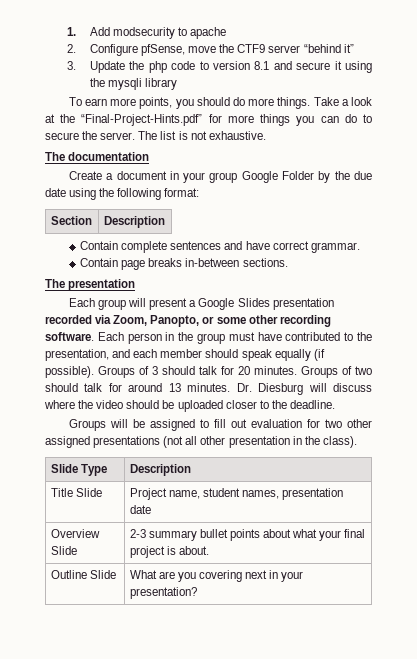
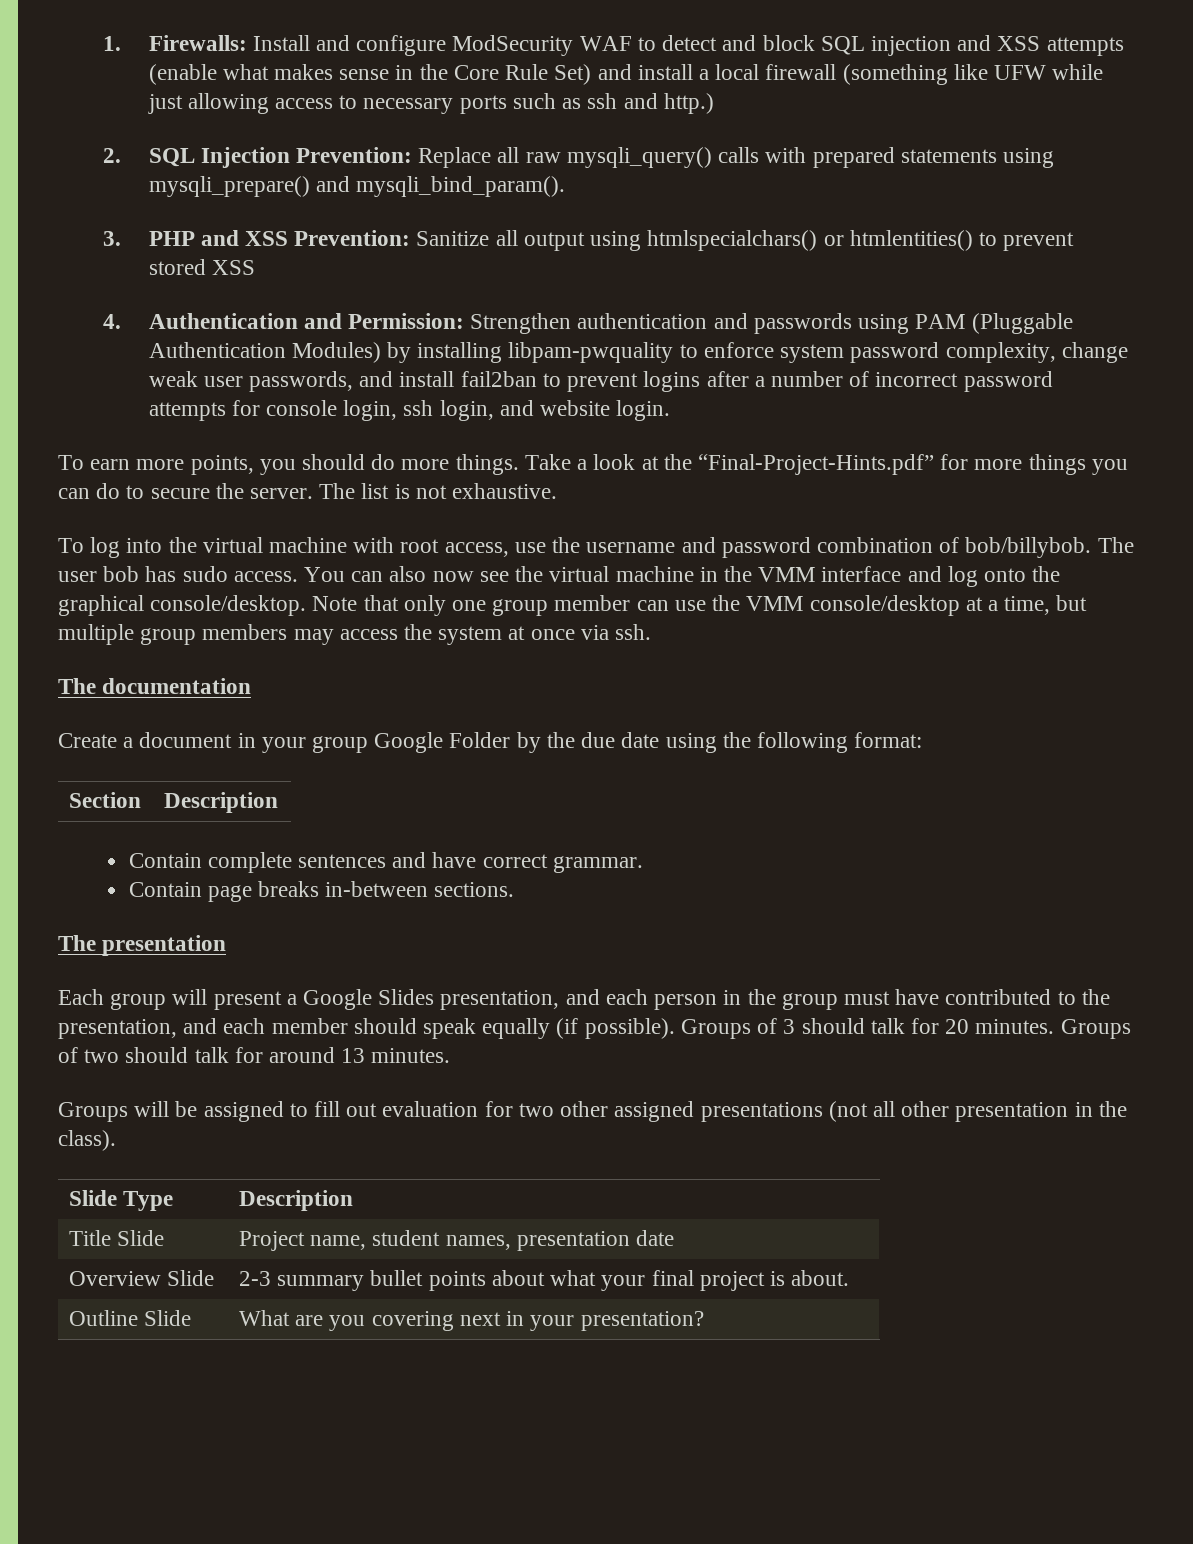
[89,27,227,39] [67,44,354,56] [67,61,372,73] [89,78,178,90] Add modsecurity to apache // 2. Configure pfSense, move the CTF9 server “behind it” // 3. Update the php code to version 8.1 and secure it using the mysqli library -> [148,35,1124,56] [148,64,1104,85] [147,93,714,114] [103,147,1054,168] [148,176,566,197] [103,230,1075,251] [148,259,255,275] [103,313,1073,334] [148,342,1128,363] [148,371,1053,392] [148,400,671,421] Firewalls: Install and configure ModSecurity WAF to detect and block SQL injection and XSS attempts (enable what makes sense in the Core Rule Set) and install a local firewall (something like UFW while just allowing access to necessary ports such as ssh and http.) // 2. SQL Injection Prevention: Replace all raw mysqli_query() calls with prepared statements using mysqli_prepare() and mysqli_bind_param(). // 3. PHP and XSS Prevention: Sanitize all output using htmlspecialchars() or htmlentities() to prevent stored XSS // 4. Authentication and Permission: Strengthen authentication and passwords using PAM (Pluggable Authentication Modules) by installing libpam-pwquality to enforce system password complexity, change weak user passwords, and install fail2ban to prevent logins after a number of incorrect password attempts for console login, ssh login, and website login.
(266, 135) none -> [58,537,1134,558] [58,566,1061,587] [58,595,1088,616] [58,624,652,645] // To log into the virtual machine with root access, use the username and password combination of bob/billybob. The user bob has sudo access. You can also now see the virtual machine in the VMM interface and log onto the graphical console/desktop. Note that only one group member can use the VMM console/desktop at a time, but multiple group members may access the system at once via ssh.
[272,298,334,310] [45,315,331,327] [45,332,124,341] presentation recorded via Zoom, Panopto, or some other recording software. Each -> [440,989,648,1010] presentation, and each
[236,383,373,395] [44,400,335,412] Dr. Diesburg will discuss where the video should be uploaded closer to the deadline. -> (451, 1055) none

